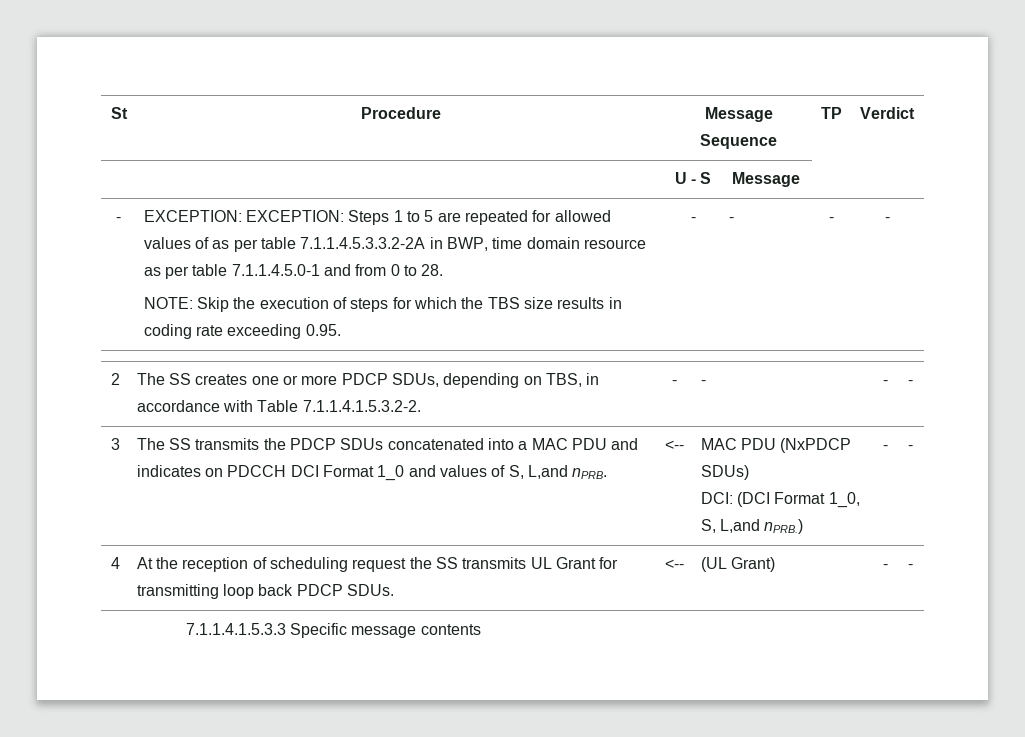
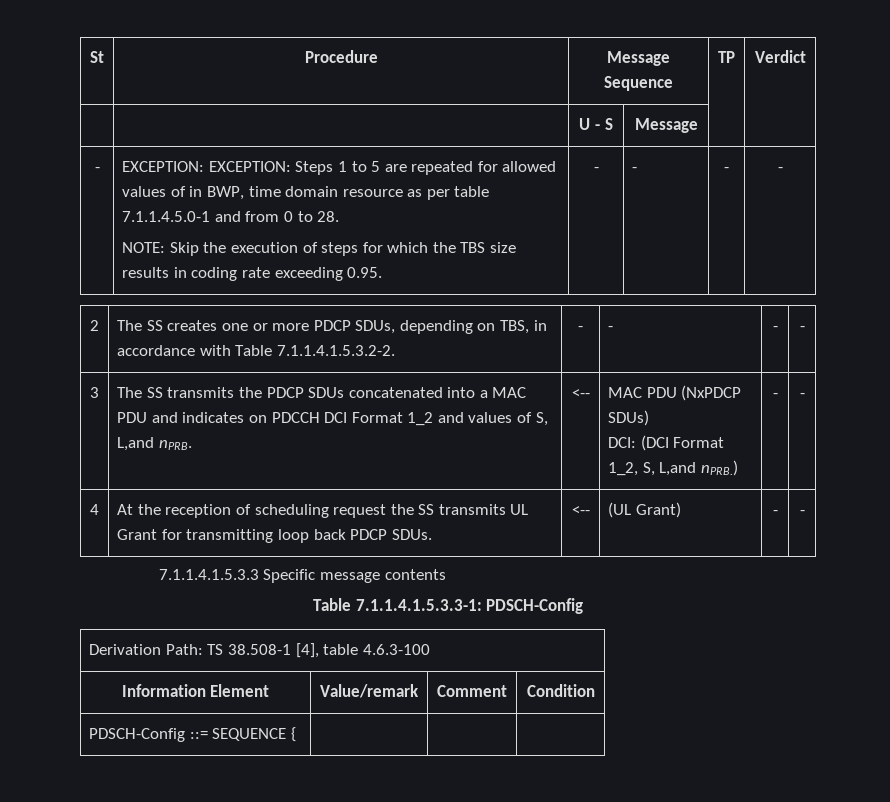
[212,237,426,252] as per table 7.1.1.4.5.3.3.2-2A -> (186, 191) none
[377,465,405,481] 1_0 -> [407,412,434,426] 1_2
[828,492,860,508] 1_0, -> [608,462,639,476] 1_2,
(481, 629) none -> [312,598,584,614] [89,643,430,658] [121,684,270,697] [320,684,419,698] [437,685,507,697] [526,684,595,697] [89,727,296,742] // Table 7.1.1.4.1.5.3.3-1: PDSCH-Config // Derivation Path: TS 38.508-1 [4], table 4.6.3-100 // Information Element | Value/remark | Comment | Condition // PDSCH-Config ::= SEQUENCE { | | |

